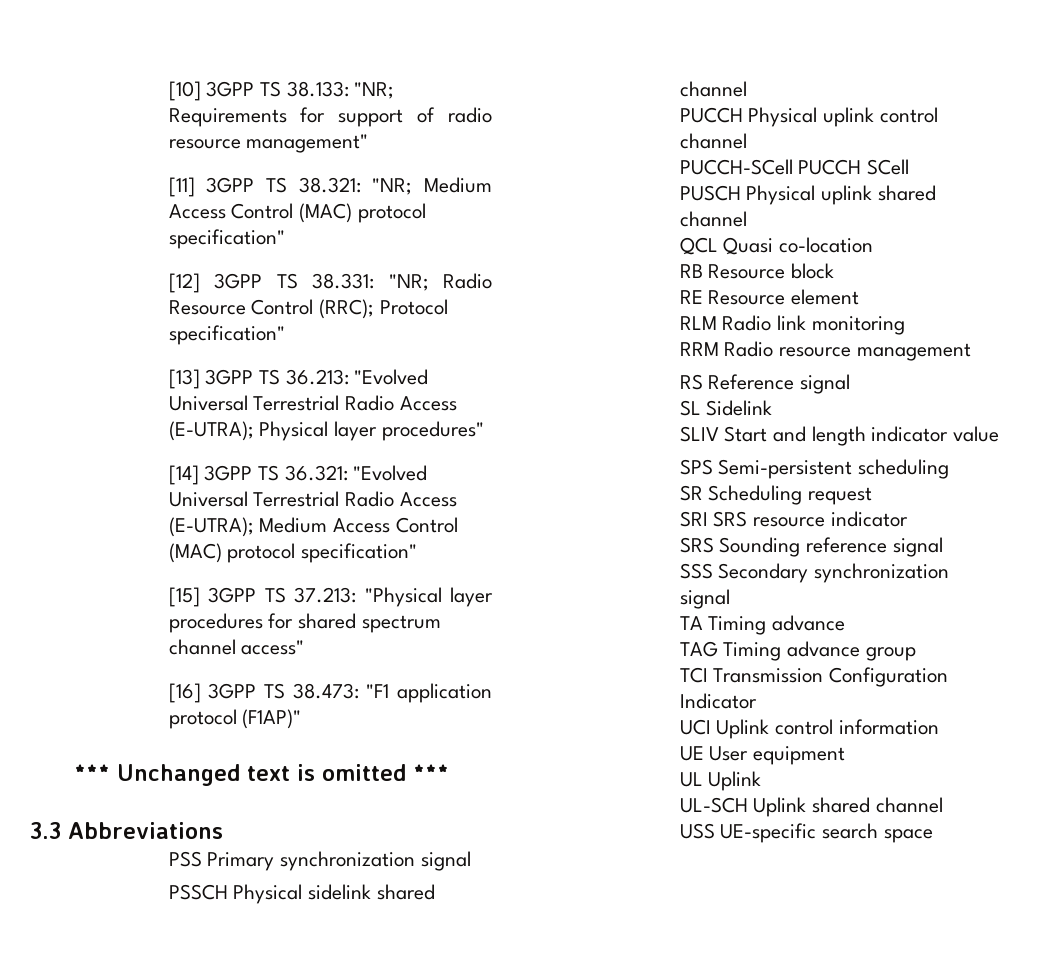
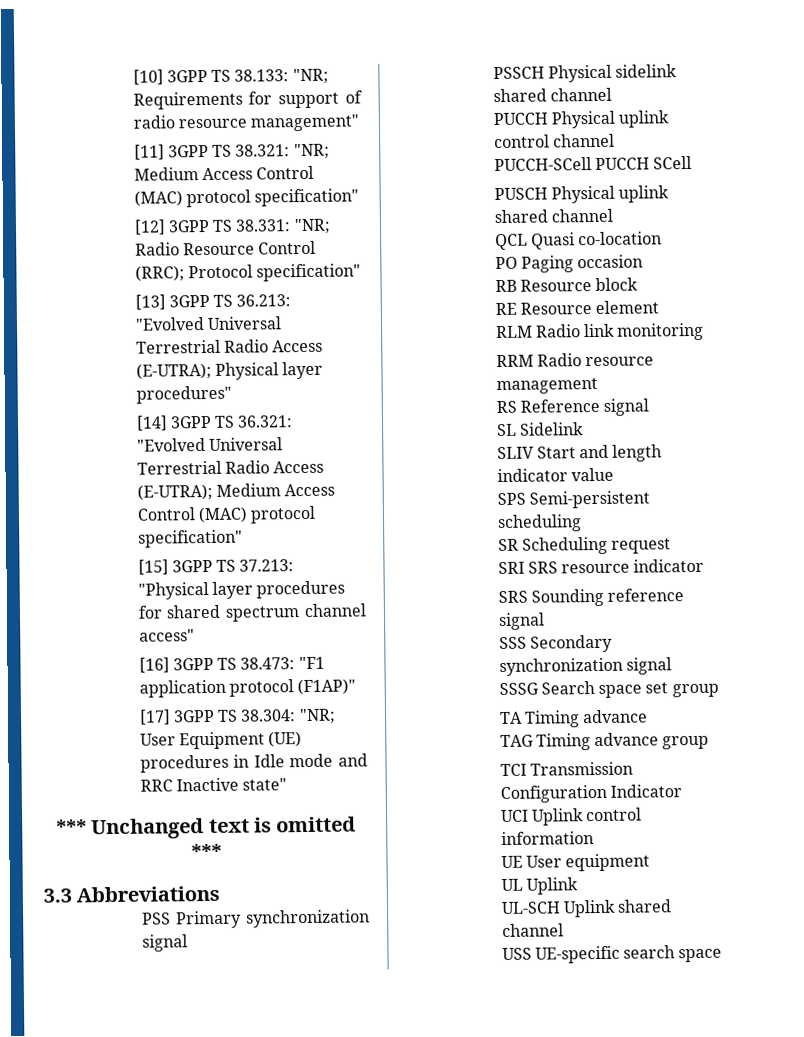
(302, 719) none -> [138,708,336,725] [139,731,303,750] [139,753,368,773] [139,777,288,792] // [17] 3GPP TS 38.304: "NR; User Equipment (UE) procedures in Idle mode and RRC Inactive state"
(873, 245) none -> [494,254,644,273] // PO Paging occasion
(730, 599) none -> [498,681,719,698] // SSSG Search space set group

